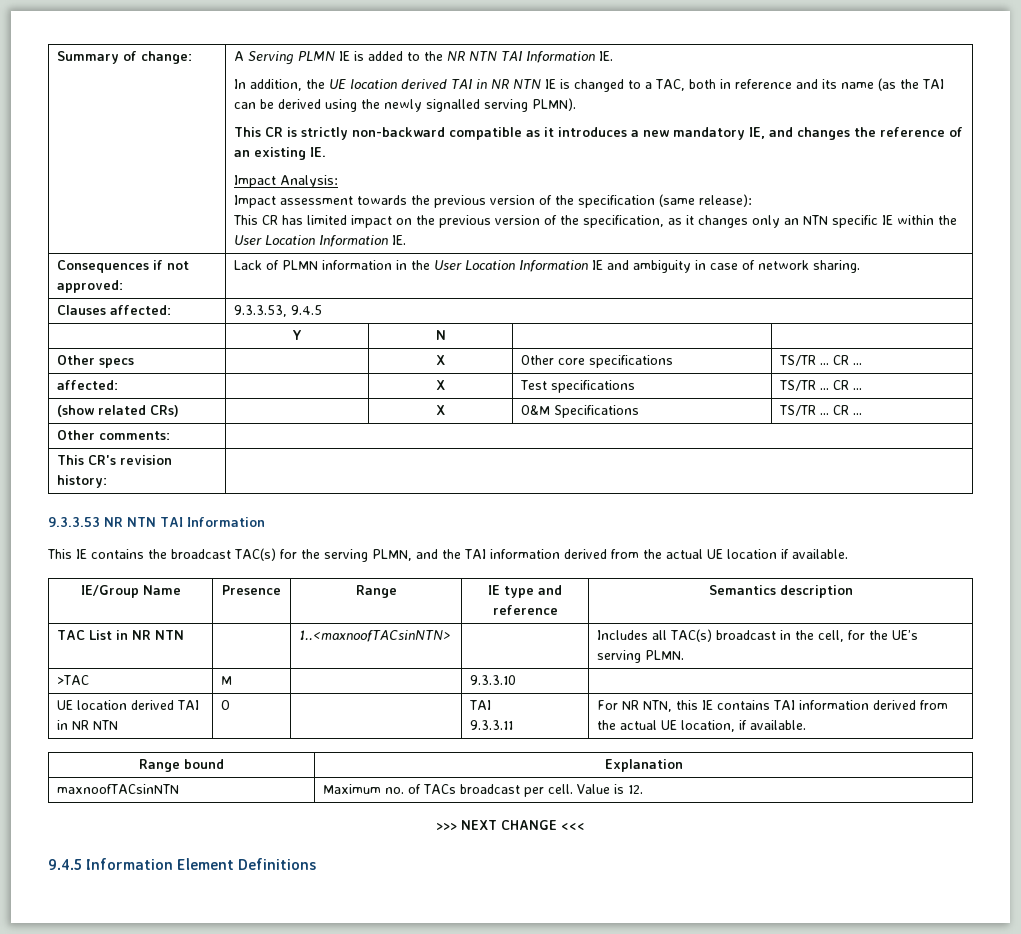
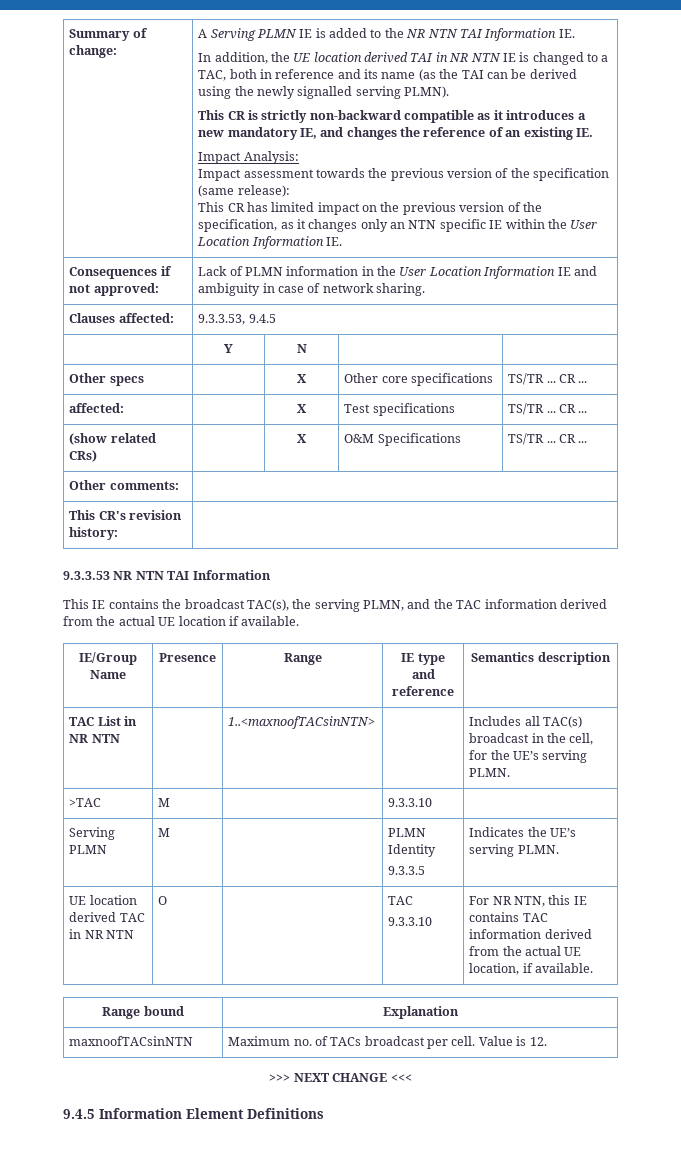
[234,548,297,561] TAC(s) for -> [246,599,289,611] TAC(s),
[464,549,486,559] TAI -> [456,600,482,609] TAC
[56,700,199,710] // UE location derived TAI -> [69,827,116,840] [69,845,108,854] [158,828,171,837] [388,828,427,837] [388,844,437,857] [388,866,426,875] [469,827,576,837] [469,844,559,857] [69,895,137,905] [69,912,145,922] // Serving PLMN | M | | PLMN Identity // 9.3.3.5 | Indicates the UE’s serving PLMN. // UE location derived TAC
[468,700,491,710] [469,720,513,730] TAI // 9.3.3.11 -> [388,896,414,905] [388,917,433,926] TAC // 9.3.3.10
[772,700,795,710] TAI -> [522,913,548,922] TAC

